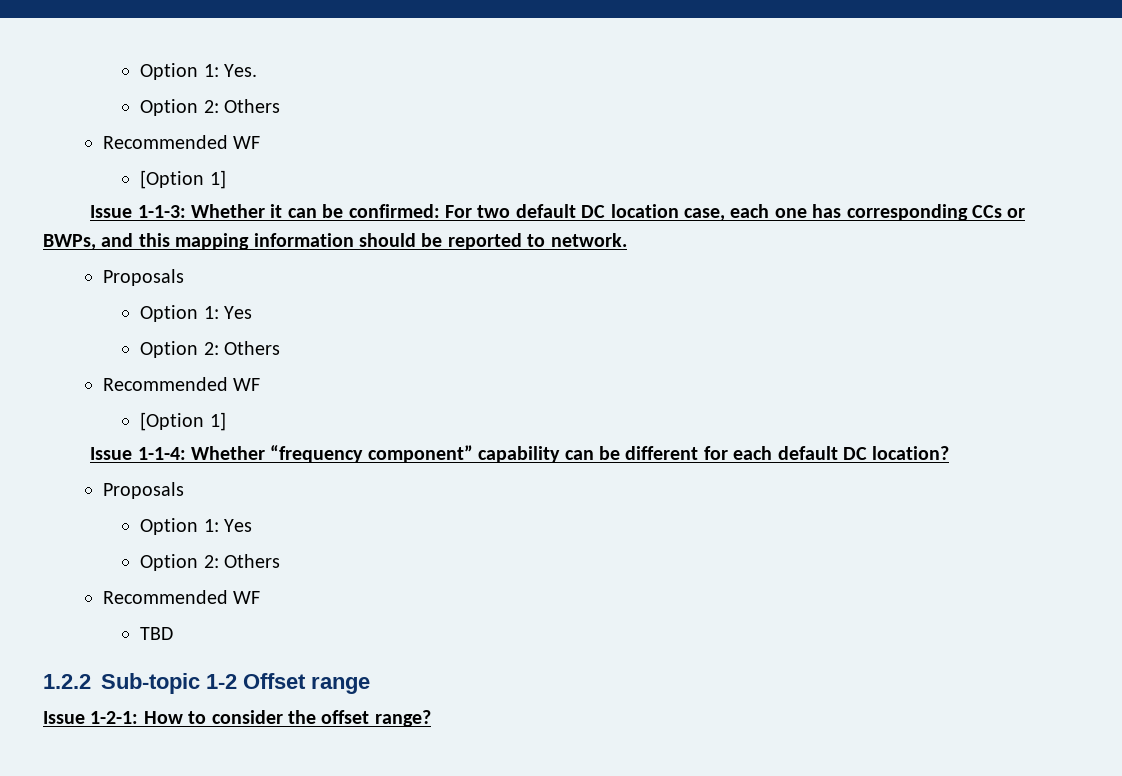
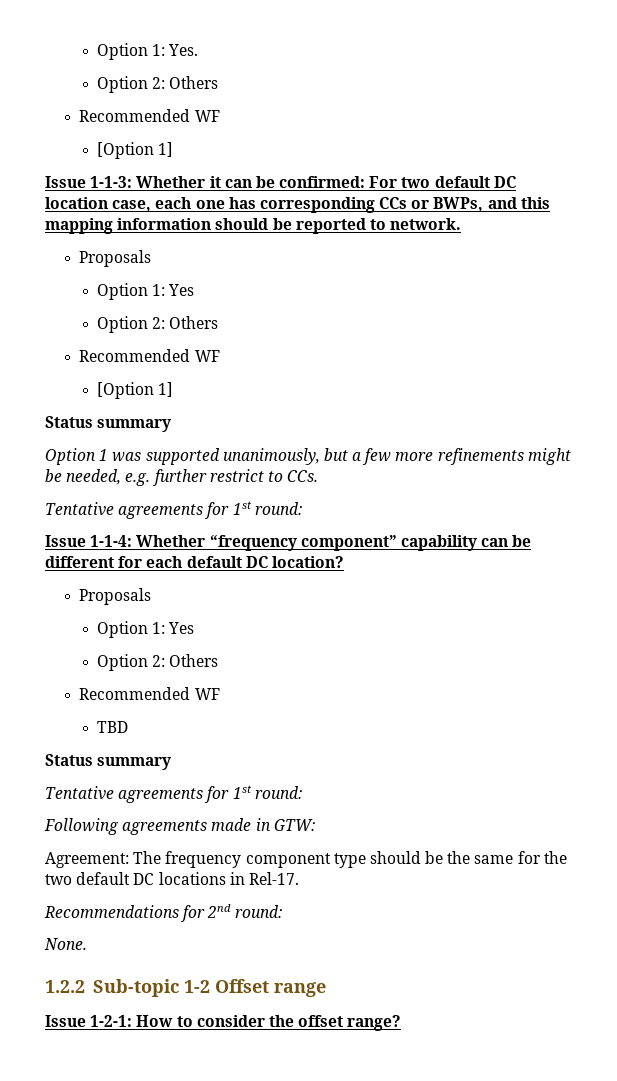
(226, 421) none -> [45,416,172,432] [45,448,571,465] [45,469,319,486] [45,501,302,519] // Status summary // Option 1 was supported unanimously, but a few more refinements might be needed, e.g. further restrict to CCs. // Tentative agreements for 1st round:
(174, 633) none -> [45,754,172,770] [45,785,302,803] [44,818,315,835] [45,851,567,868] [45,872,299,885] [44,904,282,922] [44,938,87,950] // Status summary // Tentative agreements for 1st round: // Following agreements made in GTW: // Agreement: The frequency component type should be the same for the two default DC locations in Rel-17. // Recommendations for 2nd round: // None.

